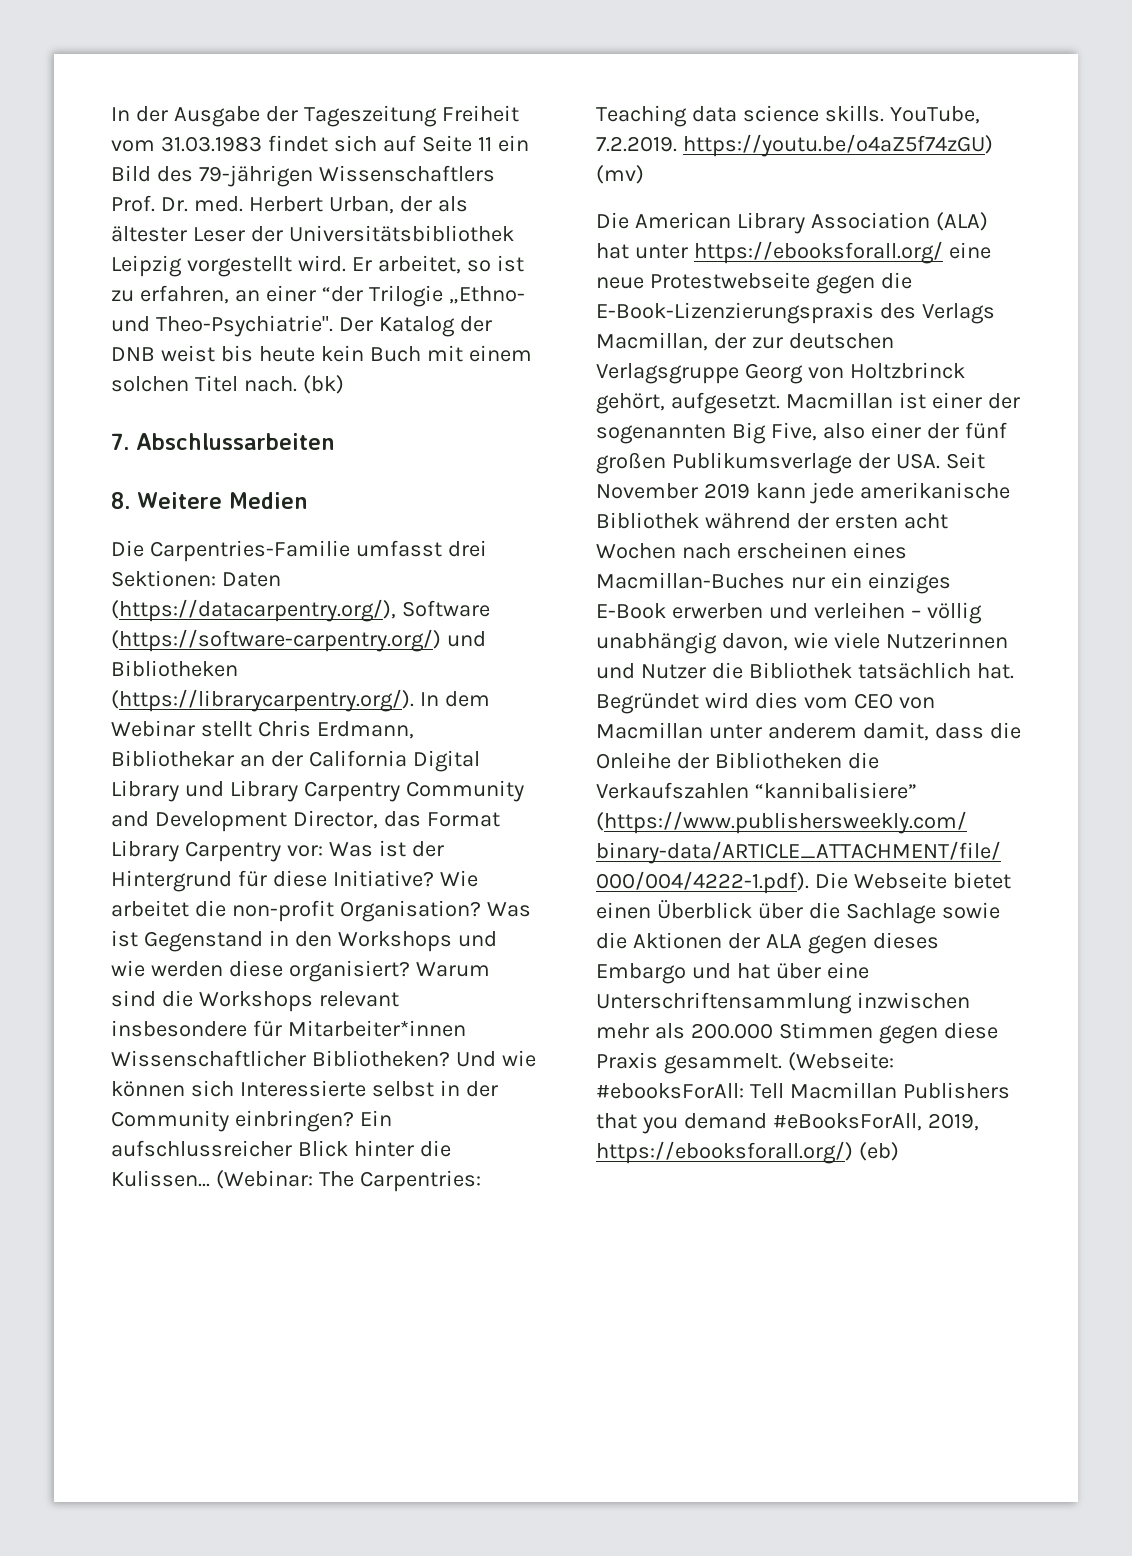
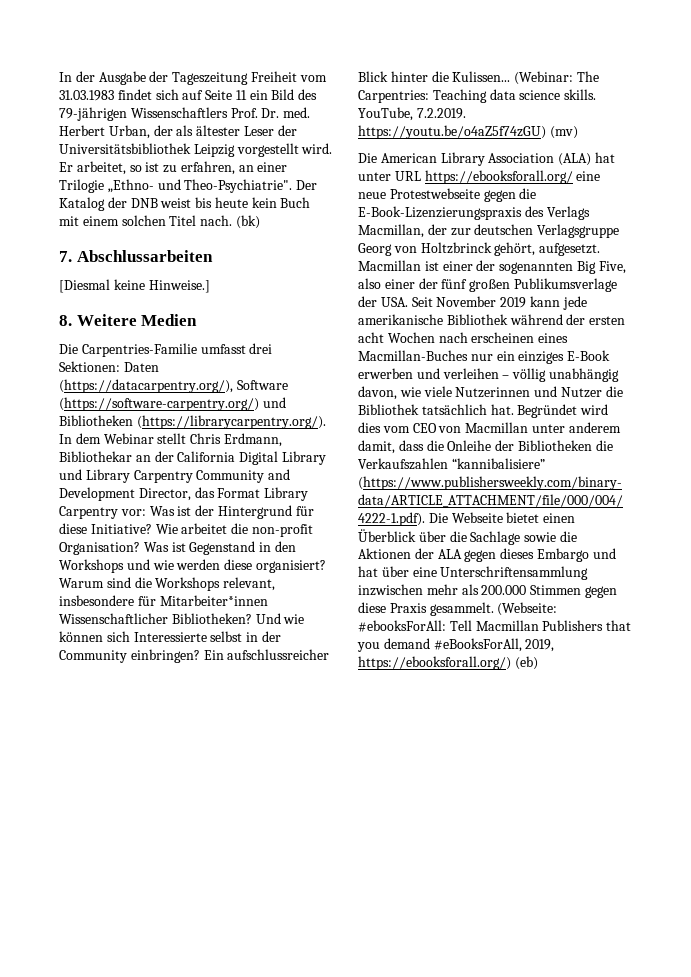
[321,286,363,302] “der -> (288, 167) none
(334, 441) none -> [59,279,210,293] // [Diesmal keine Hinweise.]
[318,991,399,1007] relevant -> [223,577,276,591] relevant,
(688, 251) none -> [394,171,421,181] URL

